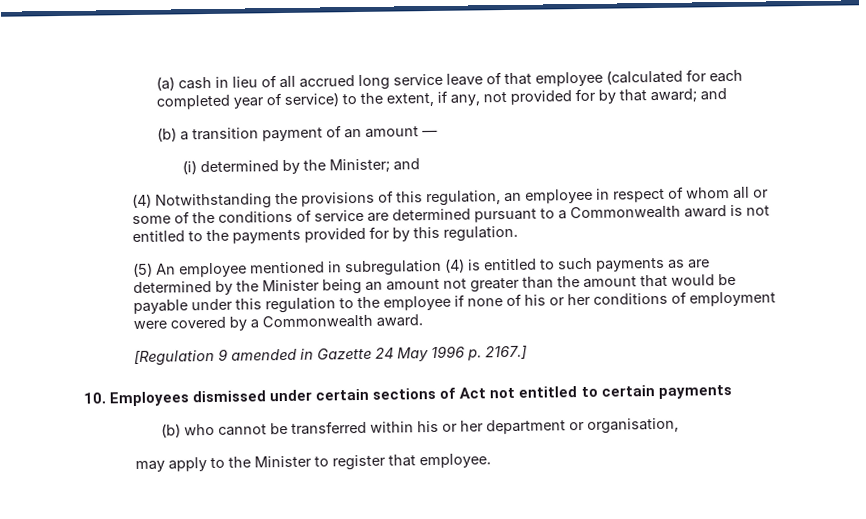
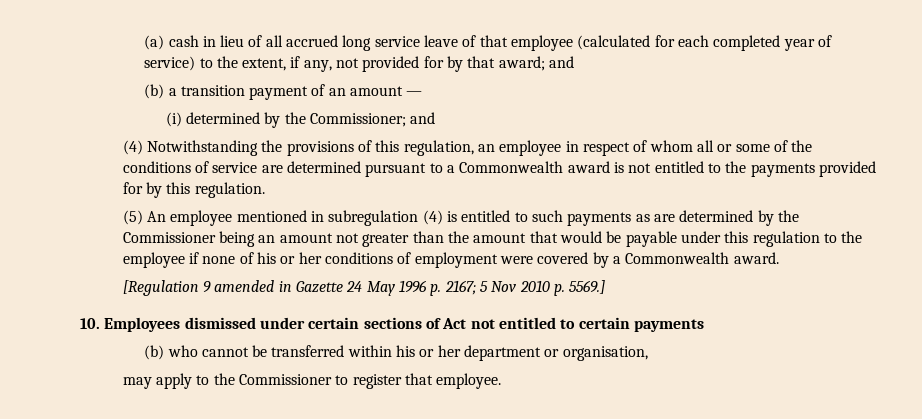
[329,158,391,174] Minister; -> [309,113,406,127] Commissioner;
[262,279,321,292] Minister -> [122,232,216,243] Commissioner
[485,344,528,360] 2167.] -> [444,280,606,296] 2167; 5 Nov 2010 p. 5569.]
[254,455,313,468] Minister -> [239,374,333,385] Commissioner

